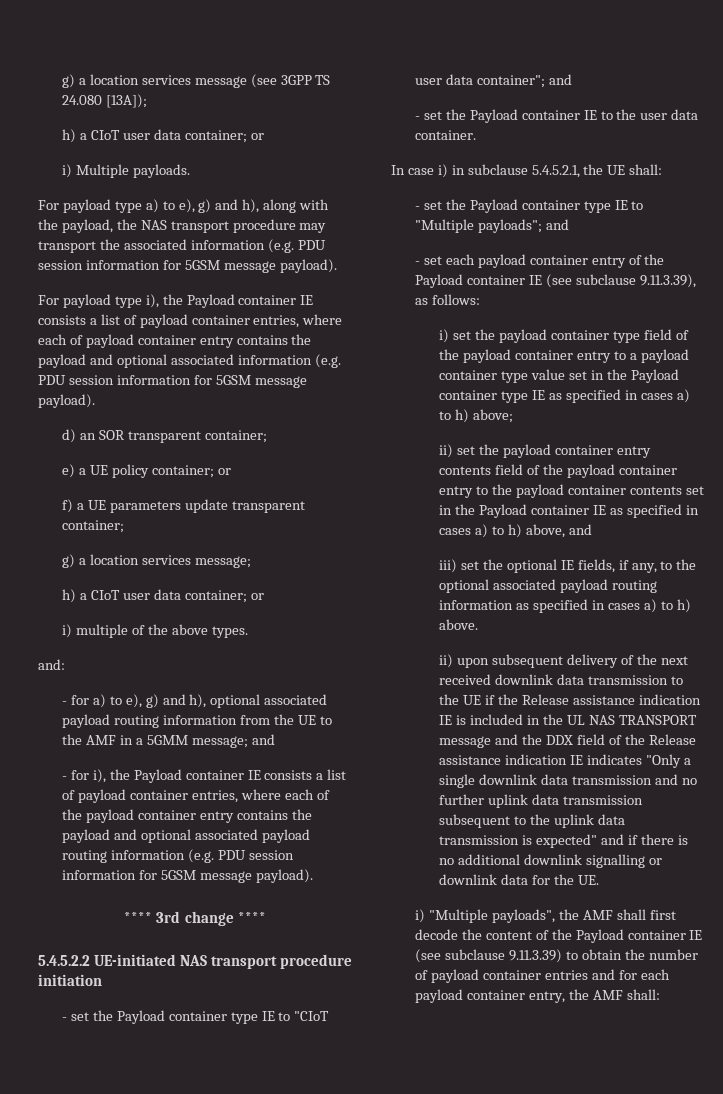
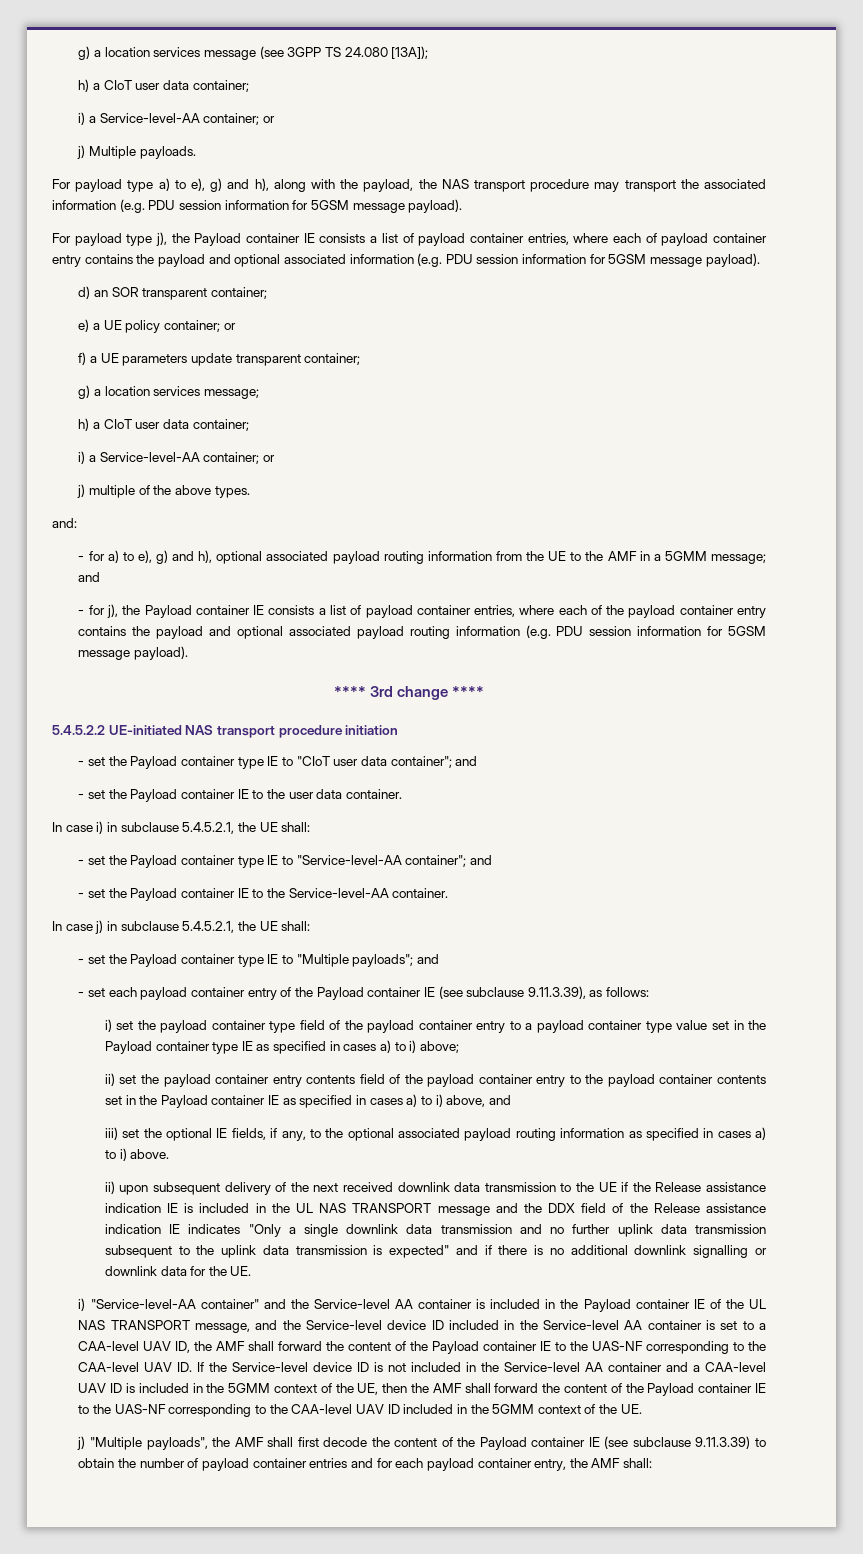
[250,133,264,140] [62,164,73,178] or // i) -> [78,112,276,125] [77,145,86,159] // i) a Service-level-AA container; or // j)
[145,294,159,308] i), -> [156,232,168,246] j),
[250,593,264,600] [62,624,73,638] or // i) -> [78,451,276,464] [77,484,86,498] // i) a Service-level-AA container; or // j)
[92,769,106,783] i), -> [107,604,119,618] j),
(663, 169) none -> [78,855,492,868] [78,888,449,901] [52,920,311,934] // - set the Payload container type IE to "Service-level-AA container"; and // - set the Payload container IE to the Service-level-AA container. // In case j) in subclause 5.4.5.2.1, the UE shall:
[455,409,470,423] h) -> [409,1040,417,1053] i)
[507,524,522,538] h) -> [435,1094,443,1107] i)
[676,599,691,613] h) -> [119,1148,127,1161] i)
(426, 916) none -> [90,1299,766,1312] [78,1320,767,1333] [78,1341,767,1354] [78,1362,767,1372] [78,1383,766,1396] [78,1404,642,1417] [77,1436,86,1450] "Service-level-AA container" and the Service-level AA container is included in the Payload container IE of the UL NAS TRANSPORT message, and the Service-level device ID included in the Service-level AA container is set to a CAA-level UAV ID, the AMF shall forward the content of the Payload container IE to the UAS-NF corresponding to the CAA-level UAV ID. If the Service-level device ID is not included in the Service-level AA container and a CAA-level UAV ID is included in the 5GMM context of the UE, then the AMF shall forward the content of the Payload container IE to the UAS-NF corresponding to the CAA-level UAV ID included in the 5GMM context of the UE. // j)

